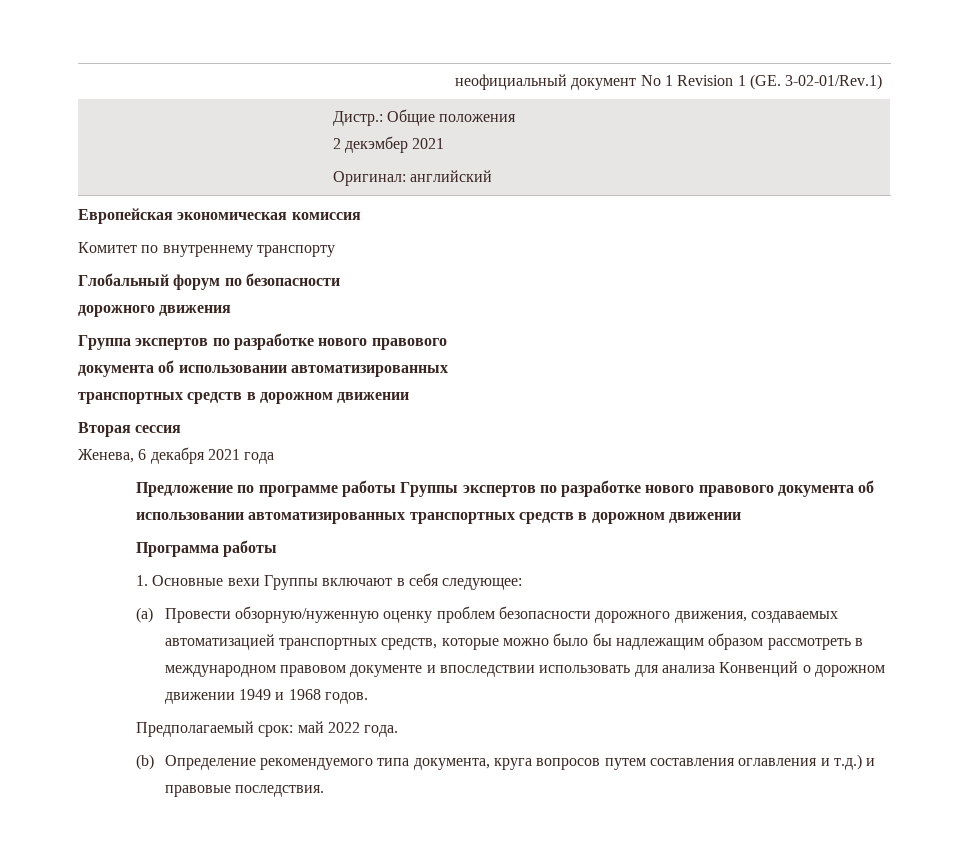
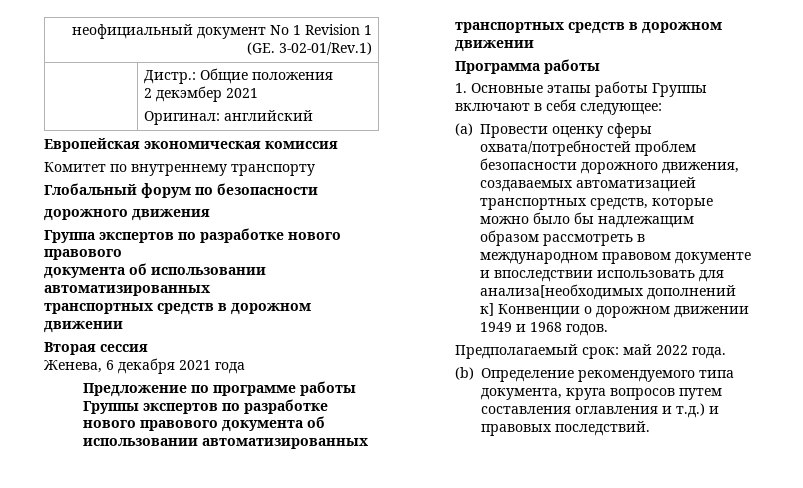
[227,578,260,586] вехи -> [546,81,648,97] этапы работы
[235,606,433,623] обзорную/нуженную оценку -> [551,123,652,138] [479,140,631,156] оценку сферы охвата/потребностей
[662,661,799,677] анализа Конвенций -> [479,284,736,300] [479,303,580,318] анализа[необходимых дополнений к] Конвенции
[164,785,325,797] правовые последствия. -> [480,421,650,436] правовых последствий.

